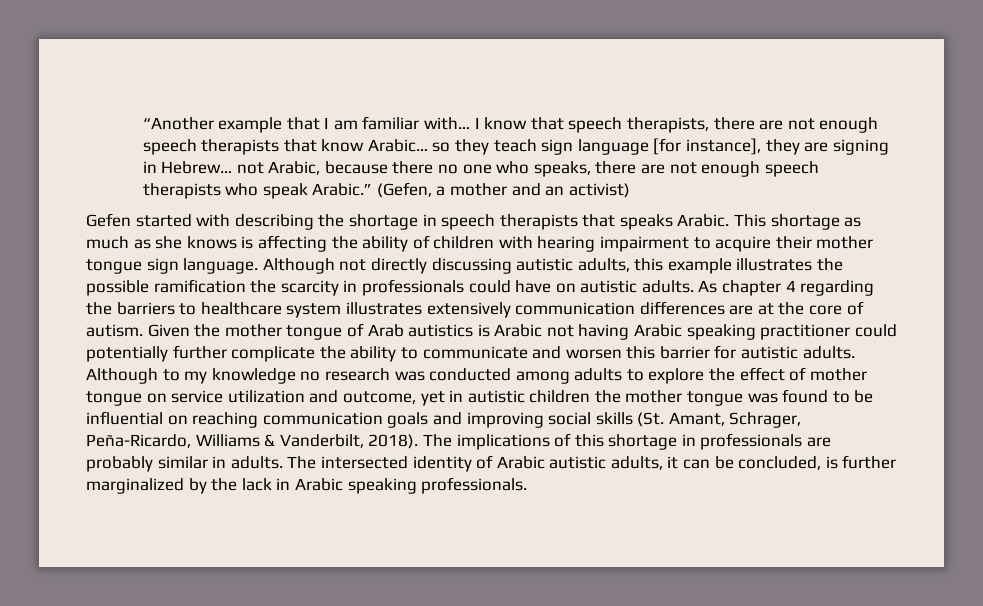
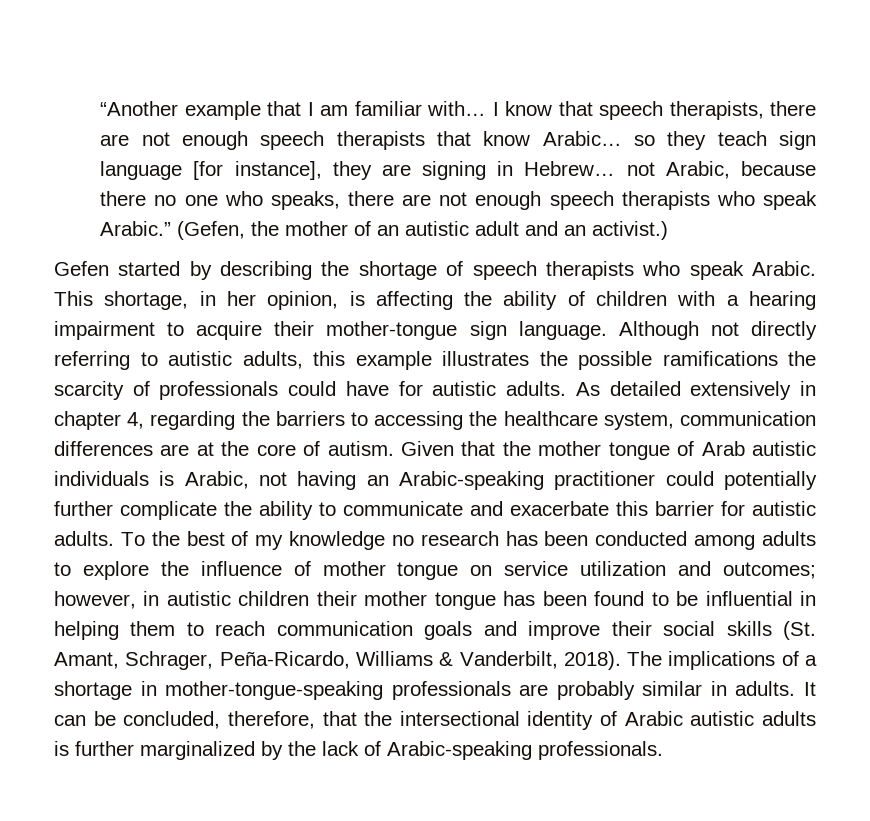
[436,183,508,196] a mother -> [251,221,520,236] the mother of an autistic adult
[568,183,630,198] activist) -> [592,221,669,240] activist.)
[196,214,231,227] with -> [189,261,212,280] by
[422,214,862,230] [86,236,237,249] in speech therapists that speaks Arabic. This shortage as much as she knows -> [446,261,817,280] [54,291,339,310] of speech therapists who speak Arabic. This shortage, in her opinion,
(533, 242) none -> [726,295,739,306] a
[816,236,874,249] [86,259,142,274] mother tongue -> [326,321,458,340] mother-tongue
[431,258,512,274] discussing -> [54,351,158,370] referring to
[153,279,246,293] ramification -> [662,351,778,366] ramifications
[343,280,358,292] in -> [132,381,150,396] of
[555,283,576,293] on -> [398,381,423,396] for
[722,280,875,296] [86,302,511,318] chapter 4 regarding the barriers to healthcare system illustrates extensively -> [609,381,817,400] [54,411,674,430] detailed extensively in chapter 4, regarding the barriers to accessing the healthcare system,
(190, 330) none -> [461,441,496,456] that
[408,324,756,340] autistics is Arabic not having Arabic speaking -> [752,441,817,456] [54,471,544,490] autistic individuals is Arabic, not having an Arabic-speaking
[565,349,622,359] worsen -> [510,501,609,516] exacerbate
[86,368,180,384] Although to -> [120,531,249,546] To the best of
[394,371,425,381] was -> [505,531,589,546] has been
[739,367,785,381] effect -> [200,561,282,576] influence
[342,391,445,406] outcome, yet -> [723,562,816,579] [54,591,136,609] outcomes; however,
[594,390,778,406] the mother tongue was -> [316,591,587,610] their mother tongue has been
[167,412,259,428] on reaching -> [799,591,816,606] [54,621,266,640] in helping them to reach
[466,412,544,428] improving -> [528,621,652,640] improve their
[574,434,696,450] this shortage in -> [804,655,817,666] [54,681,384,700] a shortage in mother-tongue-speaking
[287,455,822,472] The intersected identity of Arabic autistic adults, it can be concluded, -> [803,682,816,696] [54,711,816,730] It can be concluded, therefore, that the intersectional identity of Arabic autistic adults
[276,478,417,494] in Arabic speaking -> [364,741,532,760] of Arabic-speaking

